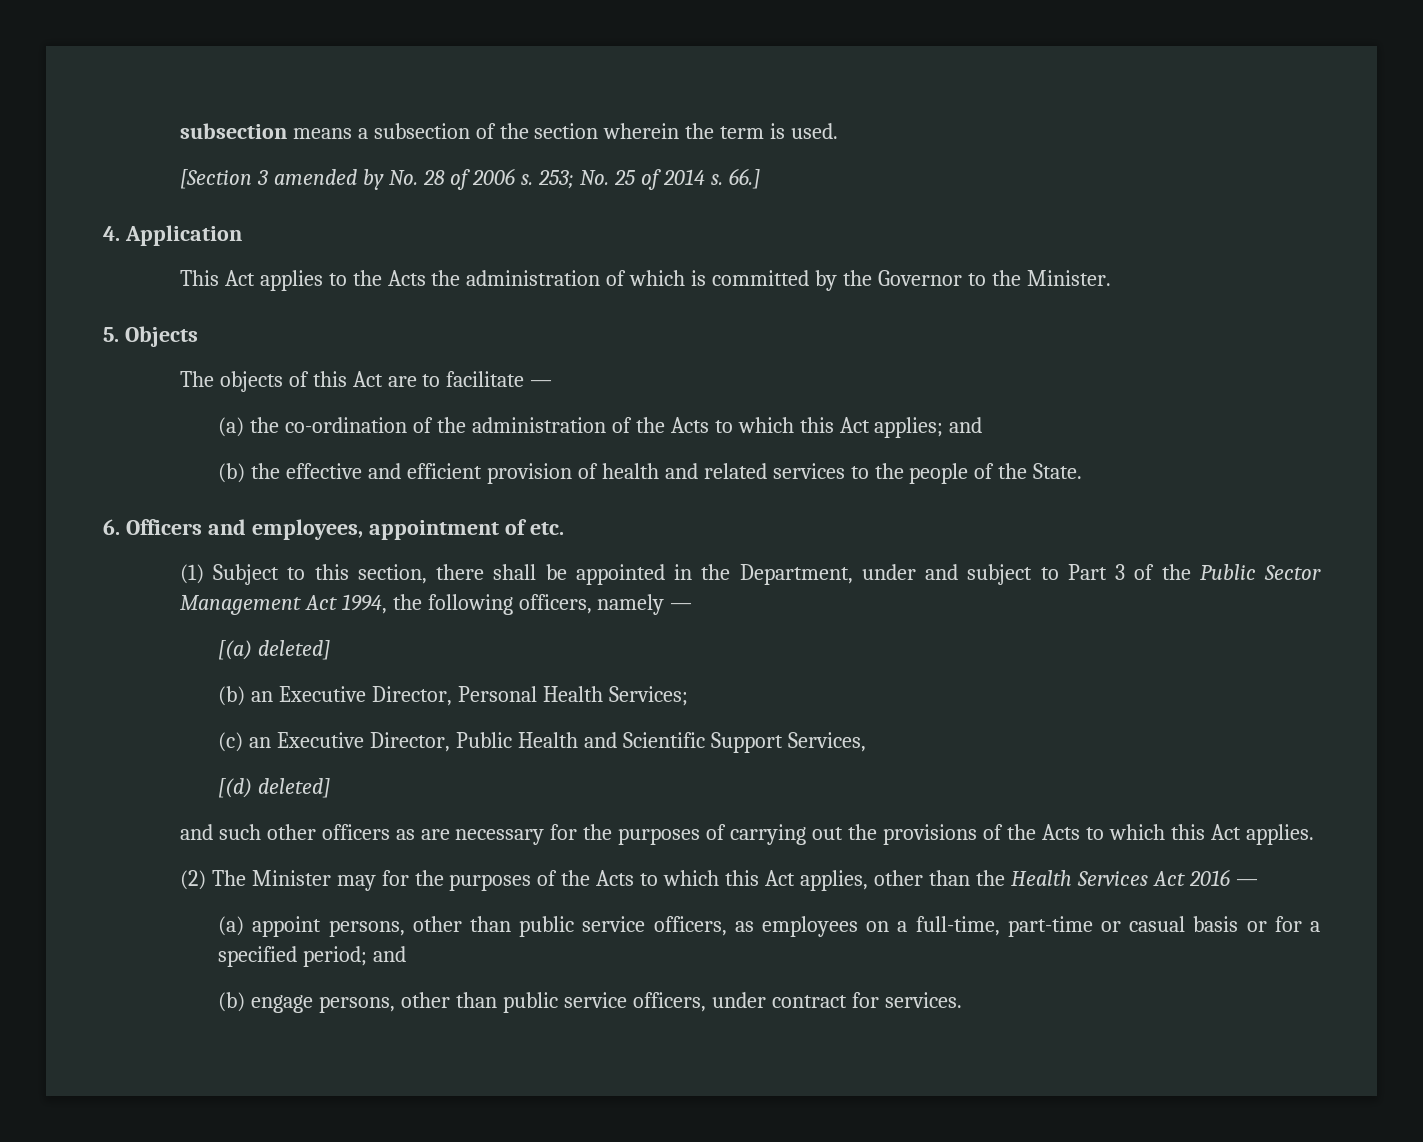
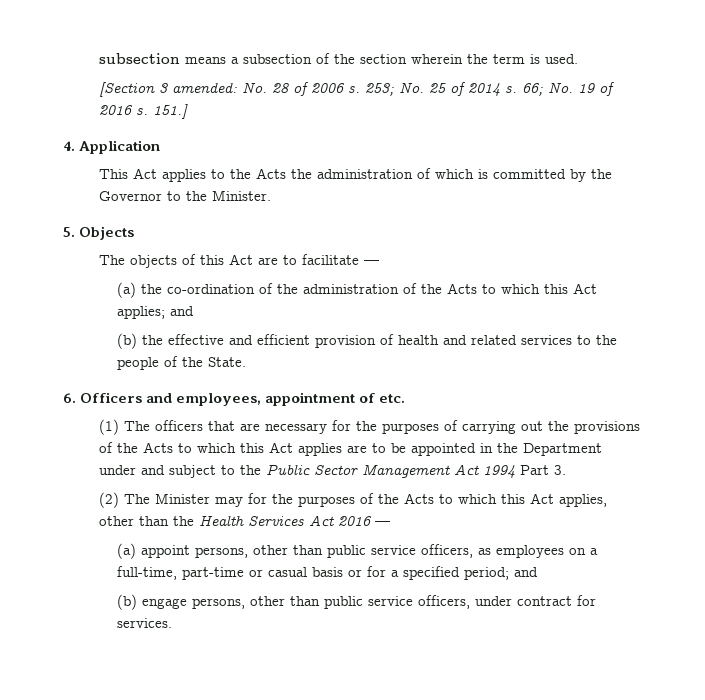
[273,169,384,190] amended by -> [172,82,238,93] amended:
[728,168,760,189] 66.] -> [522,82,616,96] [99,104,189,119] 66; No. 19 of 2016 s. 151.]
[213,564,1322,585] [179,594,693,615] [218,640,331,660] [218,686,688,706] [218,732,866,753] [218,778,331,798] [179,824,415,840] Subject to this section, there shall be appointed in the Department, under and subject to Part 3 of the Public Sector Management Act 1994, the following officers, namely — // [(a) deleted] // (b) an Executive Director, Personal Health Services; // (c) an Executive Director, Public Health and Scientific Support Services, // [(d) deleted] // and such other officers as -> [124,420,236,431] The officers that
[1245,824,1314,845] applies. -> [298,443,603,456] [99,464,567,478] applies are to be appointed in the Department under and subject to the Public Sector Management Act 1994 Part 3.

